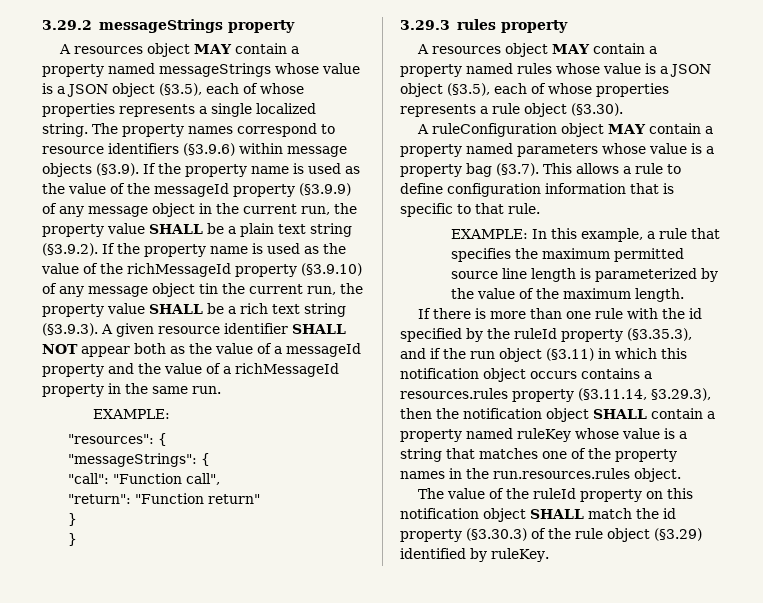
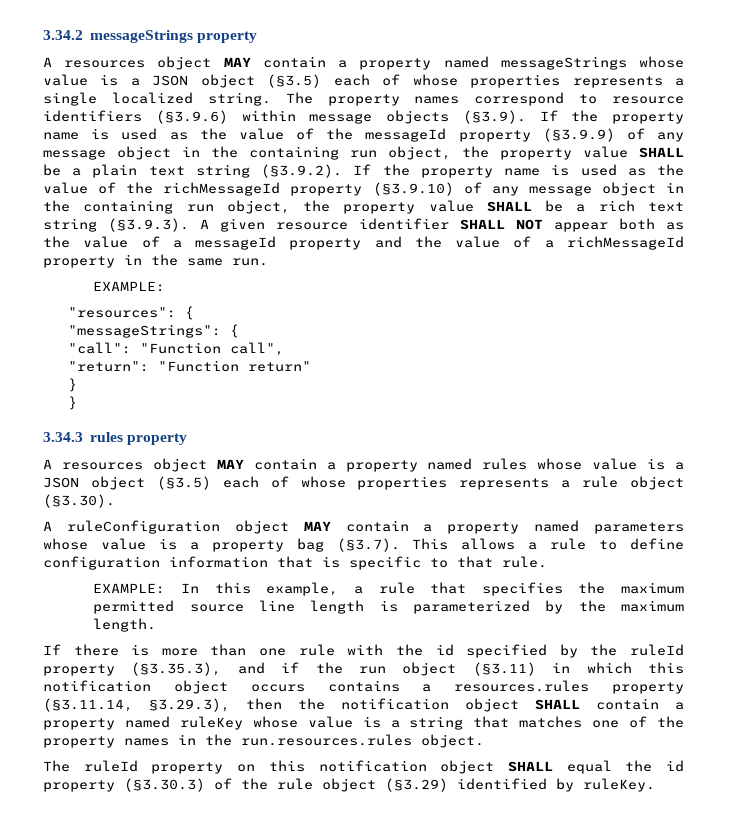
[42,20,92,30] 3.29.2 -> [43,30,83,40] 3.34.2
[159,83,202,96] (§3.5), -> [267,74,322,88] (§3.5)
[243,204,330,215] current run, -> [249,146,451,160] containing run object,
[199,283,336,295] tin the current run, -> [666,182,685,193] [43,200,290,214] in the containing run object,
[400,20,450,30] 3.29.3 -> [43,432,83,442] 3.34.3
[447,83,490,96] (§3.5), -> [156,476,211,490] (§3.5)
[477,288,560,299] value of the -> (606, 606) none
[447,488,530,499] value of the -> (70, 766) none
[588,508,632,519] match -> [566,760,612,774] equal

